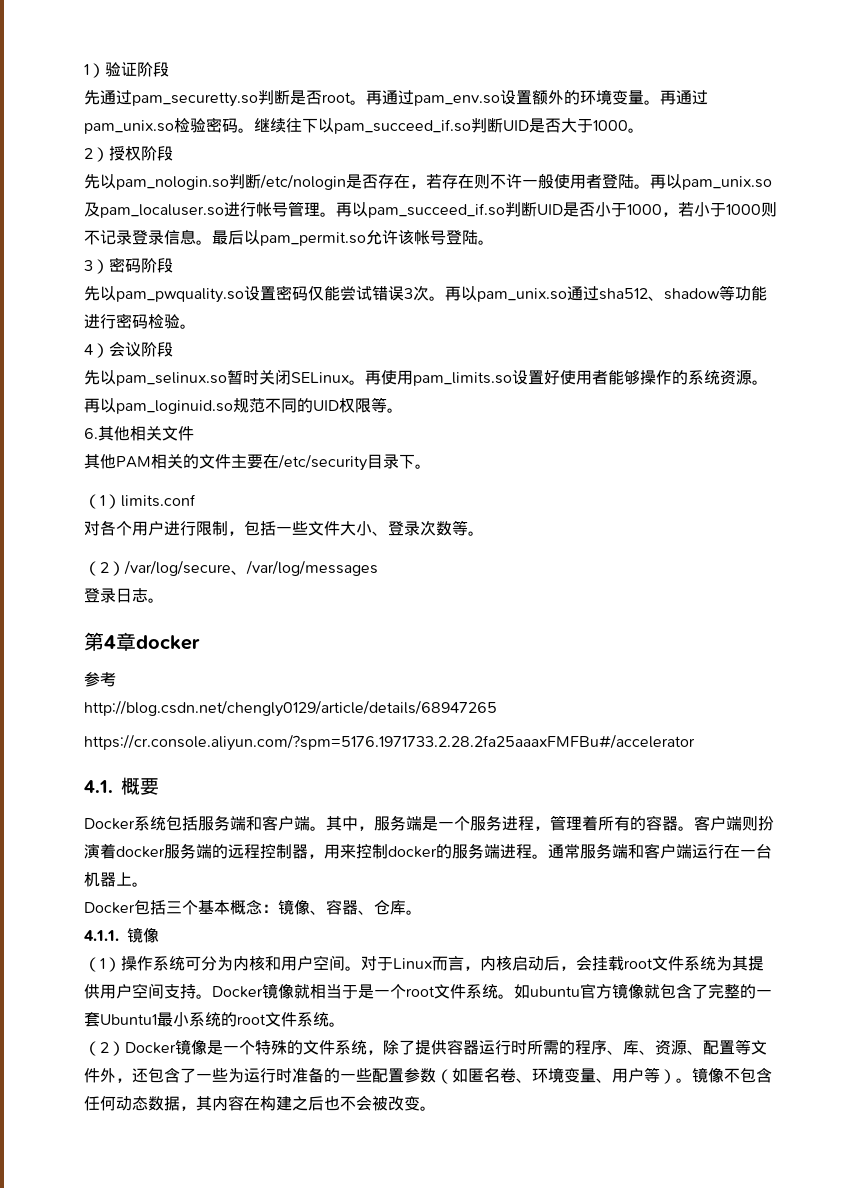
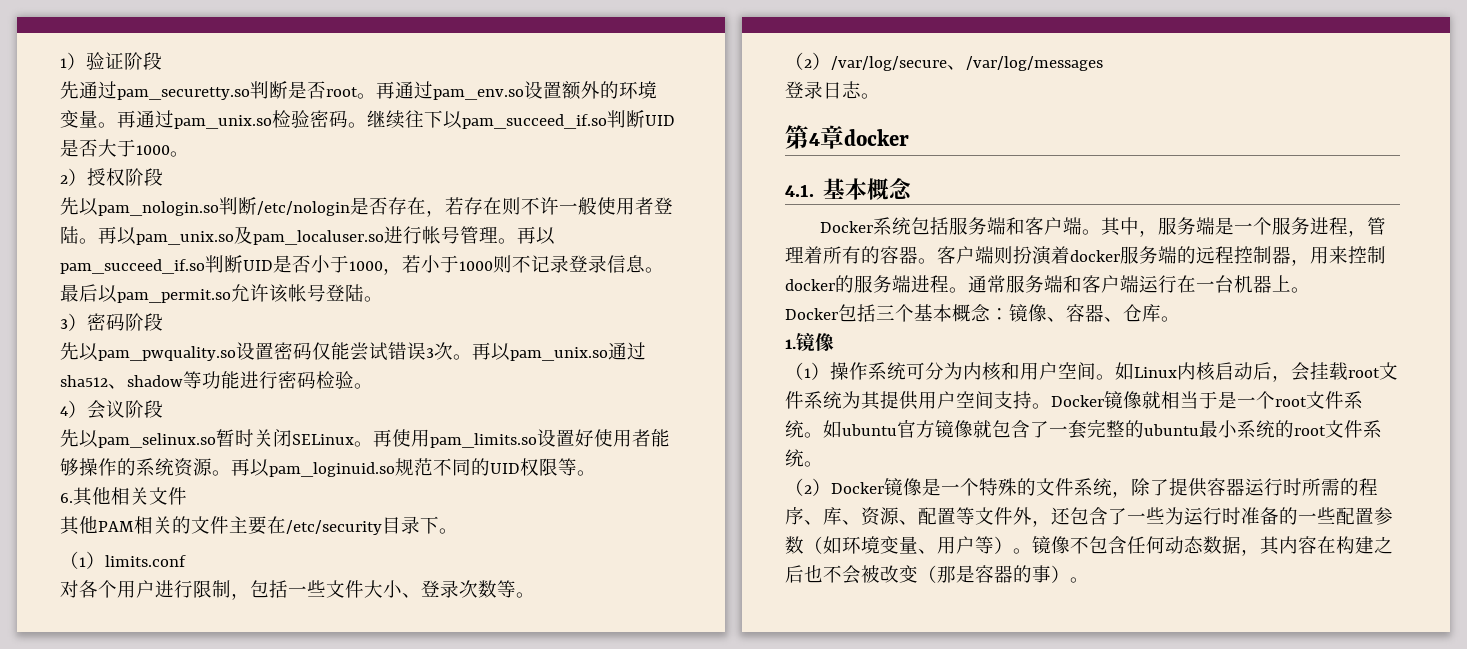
[84,672,116,687] [84,700,497,717] [84,734,695,751] // 参考 // http://blog.csdn.net/chengly0129/article/details/68947265 // https://cr.console.aliyun.com/?spm=5176.1971733.2.28.2fa25aaaxFMFBu#/accelerator -> (909, 137) none
[121,777,159,795] 概要 -> [823,177,913,200] 基本概念
[84,930,119,941] 4.1.1. -> [785,339,796,349] 1.
[361,956,480,971] 对于Linux而言， -> [1115,362,1177,380] 如Linux
[708,983,772,999] [84,1012,157,1027] 完整的一套Ubuntu1 -> [1049,419,1199,439] 一套完整的ubuntu
[468,1068,532,1083] 匿名卷、 -> (842, 545) none
(420, 1103) none -> [918,565,1070,583] （那是容器的事）

